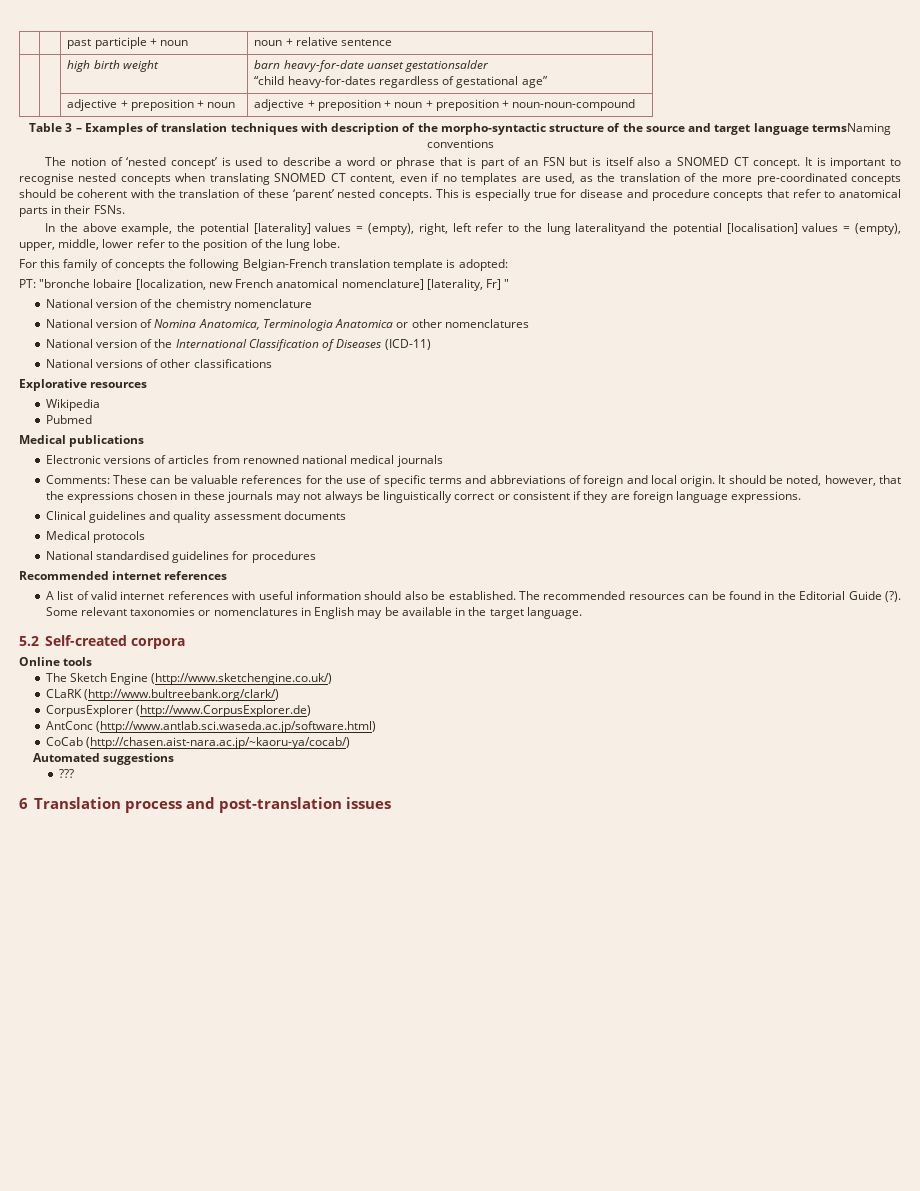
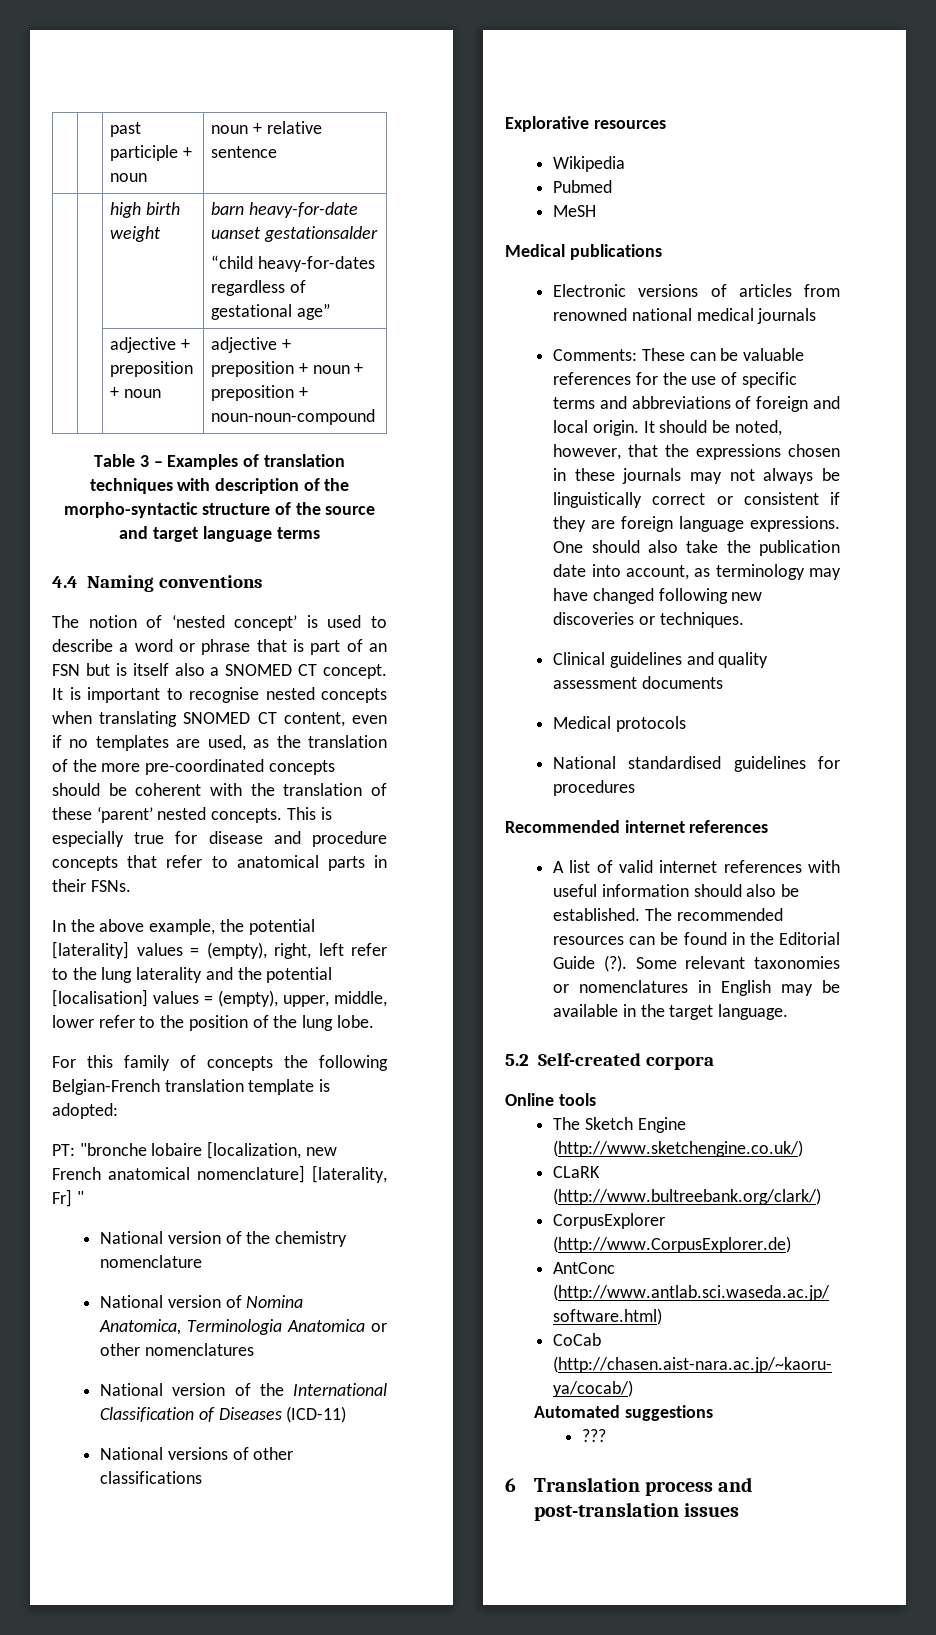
[811,123,891,135] termsNaming -> [276,527,320,539] [52,575,154,592] terms // 4.4 Naming
[575,223,646,235] lateralityand -> [136,967,233,983] laterality and
(92, 419) none -> [553,205,597,217] // MeSH
(802, 497) none -> [553,540,840,556] [553,564,841,580] [553,588,763,604] [553,612,744,628] One should also take the publication date into account, as terminology may have changed following new discoveries or techniques.

